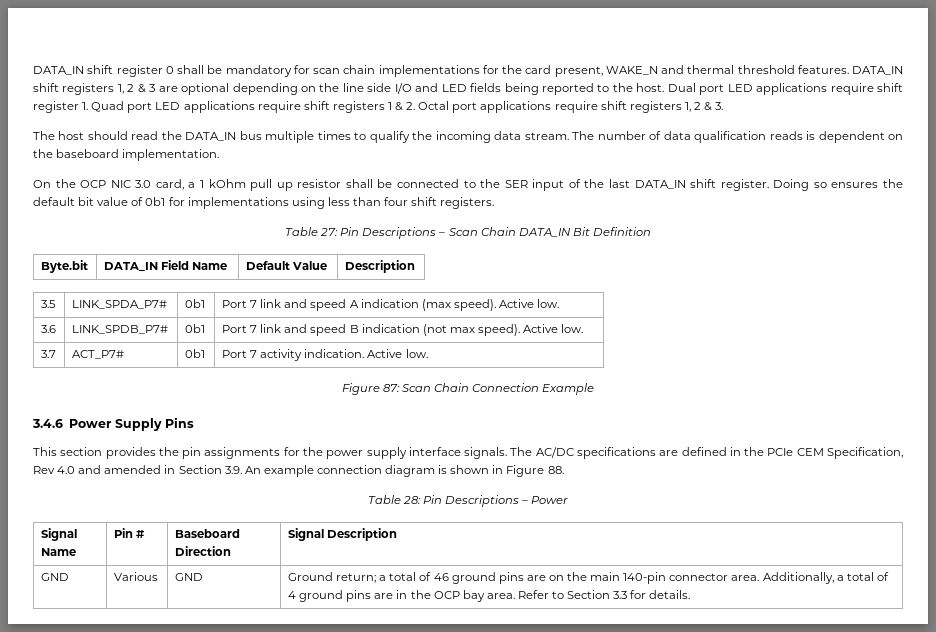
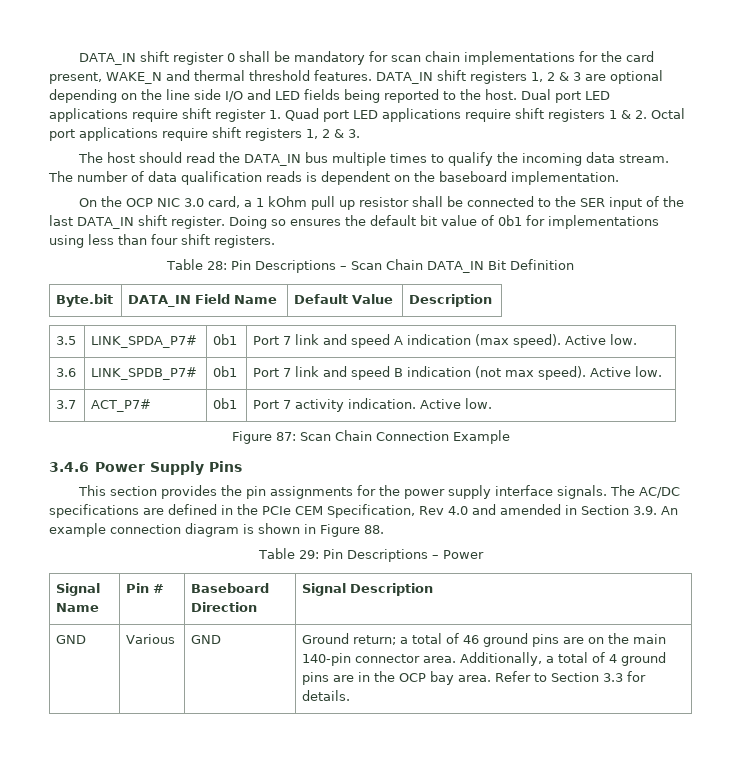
[320,228,339,236] 27: -> [206,261,227,270] 28:
[402,496,421,504] 28: -> [298,550,319,559] 29:

